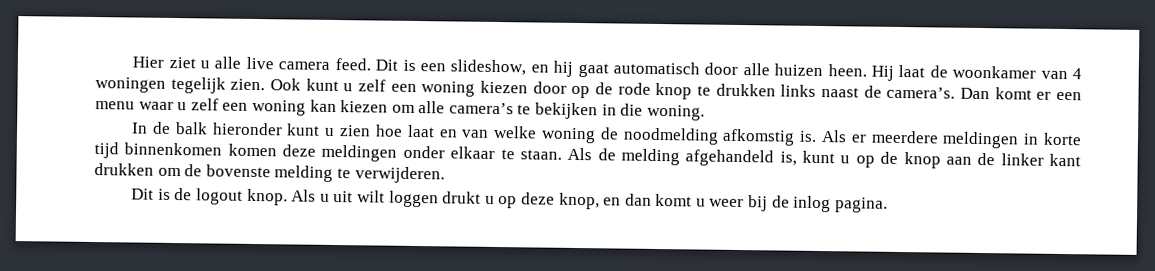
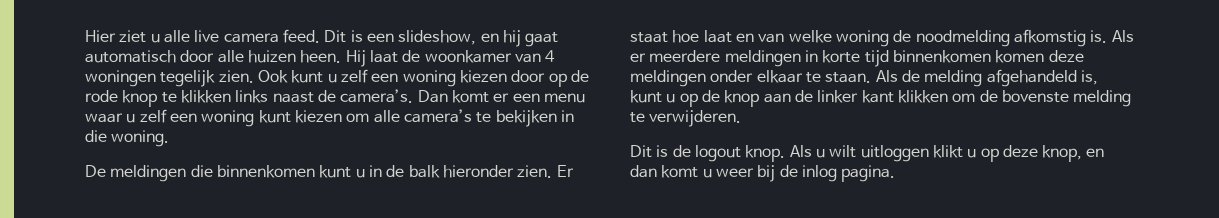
[715,83,776,97] drukken -> [180,90,231,103] klikken
[309,99,337,113] kan -> [258,110,291,123] kunt
[131,121,372,137] In de balk hieronder kunt u zien -> [85,165,574,182] [630,32,668,43] De meldingen die binnenkomen kunt u in de balk hieronder zien. Er staat
[94,163,154,176] drukken -> [897,90,948,103] klikken
[333,190,482,208] uit wilt loggen drukt -> [829,145,963,162] wilt uitloggen klikt

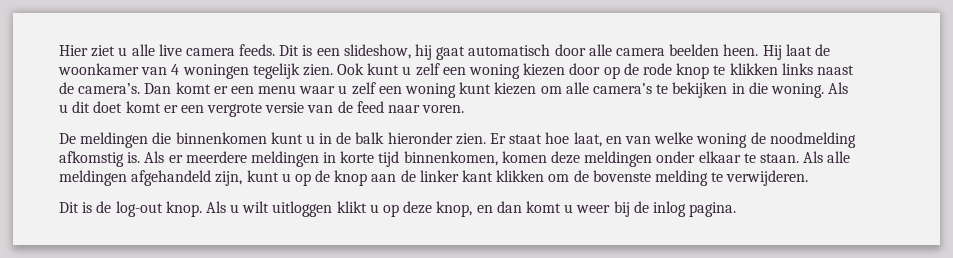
[282,29,320,43] feed. -> [239,44,276,56] feeds.
[480,33,499,42] en -> (411, 51) none
[247,50,296,63] huizen -> [615,44,720,56] camera beelden
(170, 138) none -> [828,82,849,94] [59,101,465,117] Als u dit doet komt er een vergrote versie van de feed naar voren.
[703,30,732,43] laat -> [573,132,602,147] laat,
[892,50,991,63] binnenkomen -> [403,151,498,166] binnenkomen,
[901,69,1098,87] de melding afgehandeld is, -> [827,151,851,163] [59,170,243,186] alle meldingen afgehandeld zijn,
[694,145,741,162] logout -> [115,201,163,217] log-out

